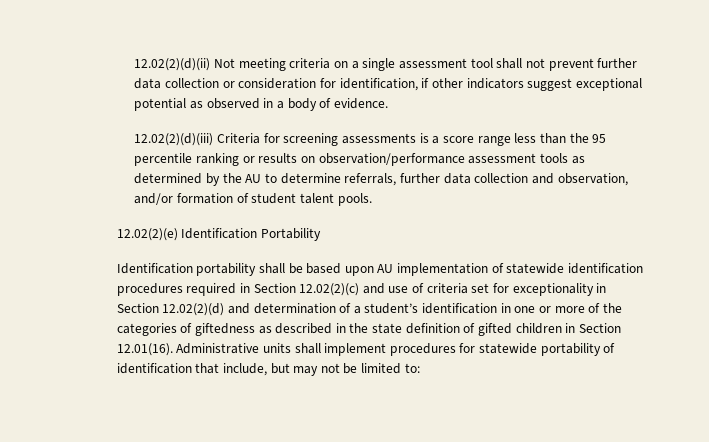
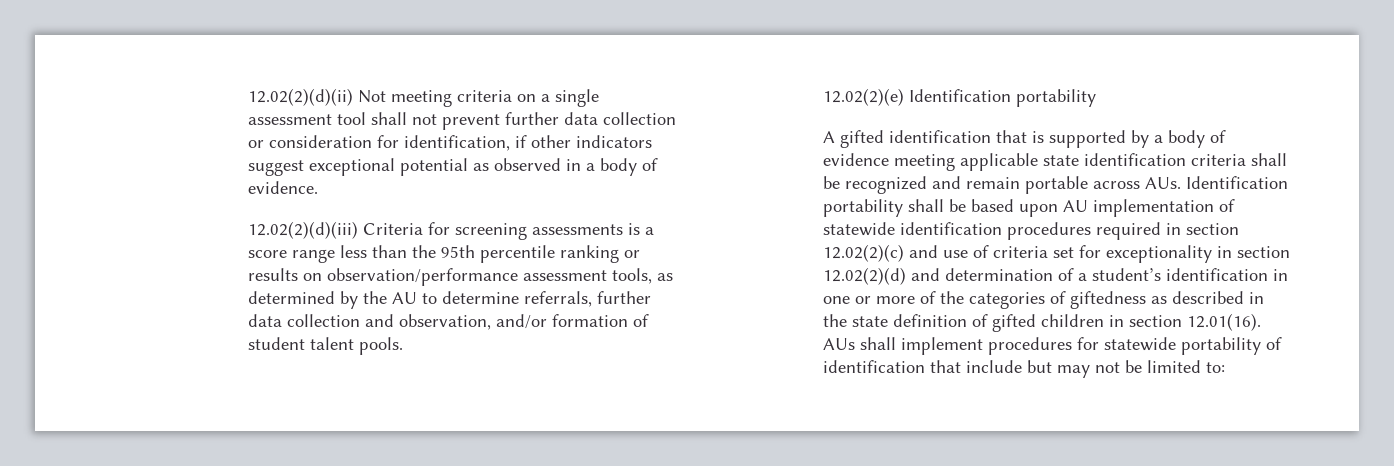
[592,134,607,143] 95 -> [440,245,475,258] 95th
[539,153,568,163] tools -> [611,268,652,284] tools,
[260,228,321,241] Portability // -> [1015,89,1096,107] [822,130,1226,148] [822,153,1287,171] [822,176,1181,194] portability // A gifted identification that is supported by a body of evidence meeting applicable state identification criteria shall be recognized and remain portable across AUs.
[253,283,296,293] Section -> [1185,223,1239,235] section
[116,303,159,313] Section -> [1236,246,1290,258] section
[578,323,621,333] [116,343,291,356] Section 12.01(16). Administrative units -> [1128,313,1261,331] [822,338,855,350] section 12.01(16). AUs
[222,363,267,376] include, -> [965,360,1022,373] include

